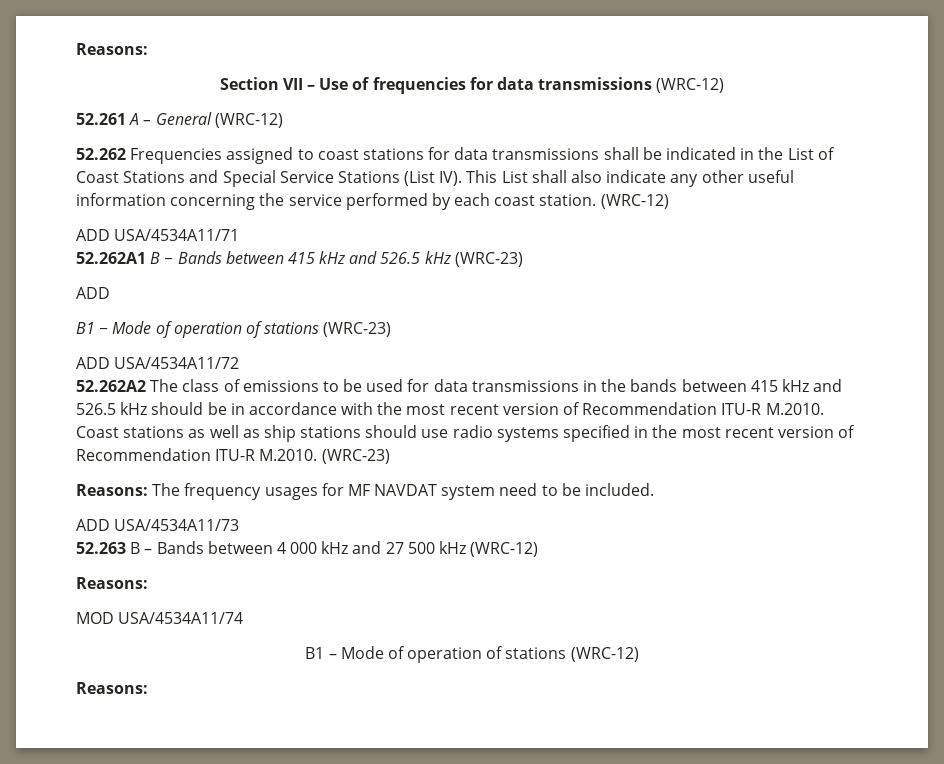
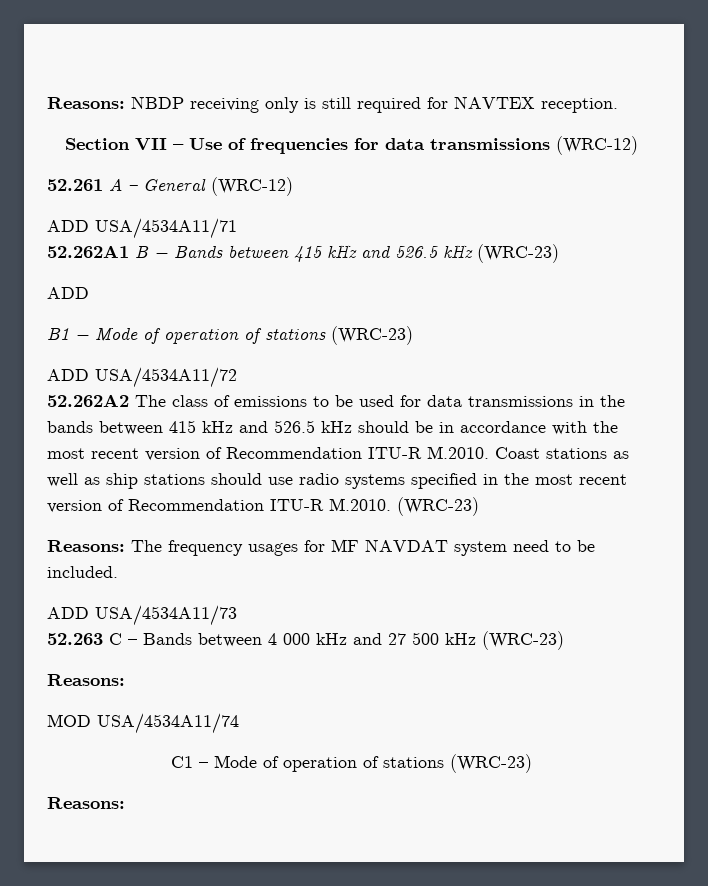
[76,43,148,55] Reasons: -> [47,96,618,113] Reasons: NBDP receiving only is still required for NAVTEX reception.
[76,147,835,164] [76,170,794,187] [76,193,669,210] // 52.262 Frequencies assigned to coast stations for data transmissions shall be indicated in the List of Coast Stations and Special Service Stations (List IV). This List shall also indicate any other useful information concerning the service performed by each coast station. (WRC-12) -> (293, 186) none
[130,542,141,554] B -> [109,633,122,645] C
[470,542,539,557] (WRC-12) -> [482,631,564,650] (WRC-23)
[305,646,639,663] B1 – Mode of operation of stations (WRC-12) -> [170,754,532,773] C1 – Mode of operation of stations (WRC-23)

